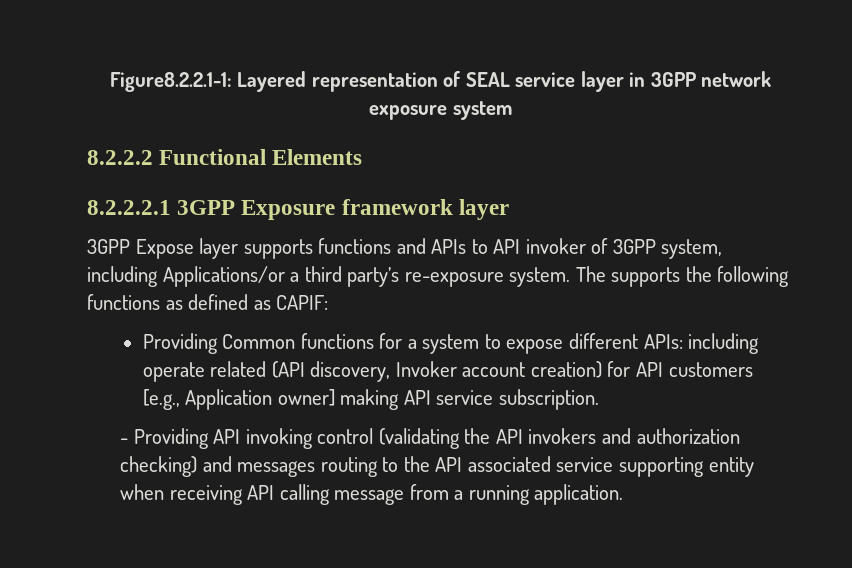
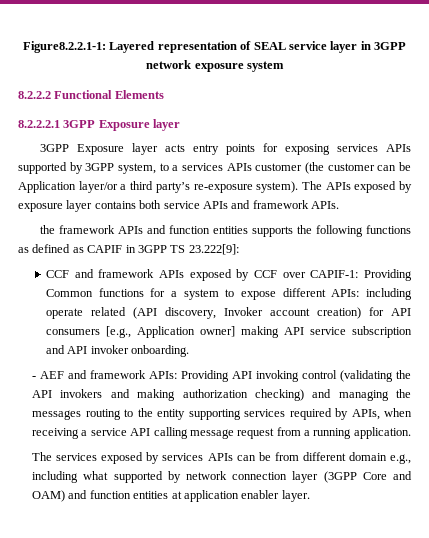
[341,199,453,215] framework -> (150, 125) none
[135,238,723,259] [87,266,606,287] Expose layer supports functions and APIs to API invoker of 3GPP system, including Applications/or a third party’s re-exposure system. The -> [77,143,411,155] [18,162,411,174] [18,181,412,193] [18,200,339,212] [40,225,249,234] Exposure layer acts entry points for exposing services APIs supported by 3GPP system, to a services APIs customer (the customer can be Application layer/or a third party’s re-exposure system). The APIs exposed by exposure layer contains both service APIs and framework APIs. // the framework APIs and function entities
[276,295,329,310] CAPIF: // -> [87,244,239,255] [45,269,359,281] CAPIF in 3GPP TS 23.222[9]: // CCF and framework APIs exposed by CCF over CAPIF-1:
[668,362,753,377] customers -> [45,329,100,335] consumers
[498,389,599,410] [120,438,129,444] subscription. // - -> [351,326,412,338] [45,345,189,357] [32,370,178,379] subscription and API invoker onboarding. // - AEF and framework APIs:
(631, 436) none -> [137,389,176,401] making
(232, 464) none -> [338,389,411,401] managing the
[435,456,754,477] [120,484,243,505] API associated service supporting entity when receiving -> [157,408,413,420] [32,428,127,439] entity supporting services required by APIs, when receiving a service
(405, 497) none -> [237,428,275,439] request
(624, 494) none -> [32,452,411,464] [32,471,412,483] [32,490,310,502] // The services exposed by services APIs can be from different domain e.g., including what supported by network connection layer (3GPP Core and OAM) and function entities at application enabler layer.

